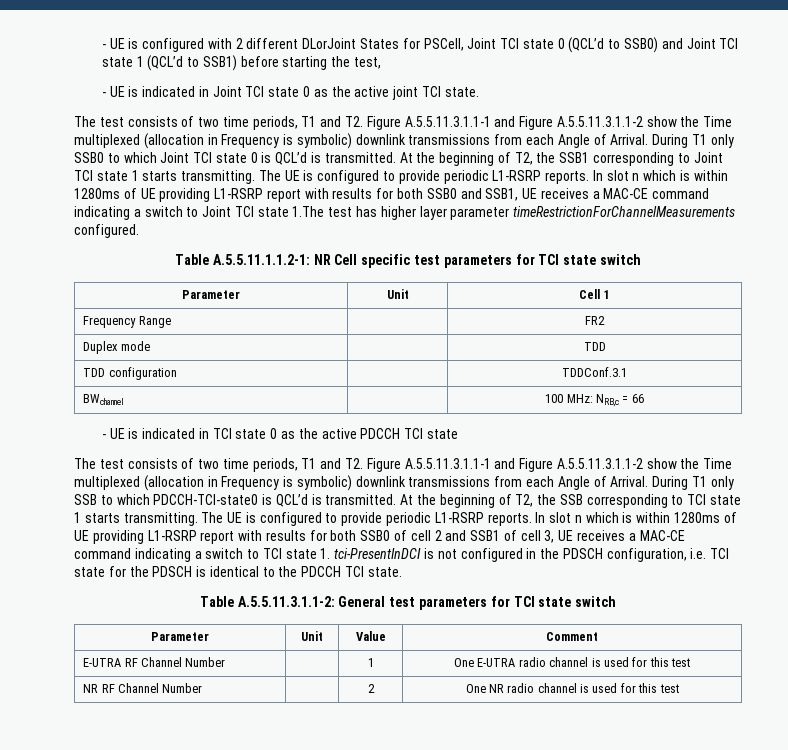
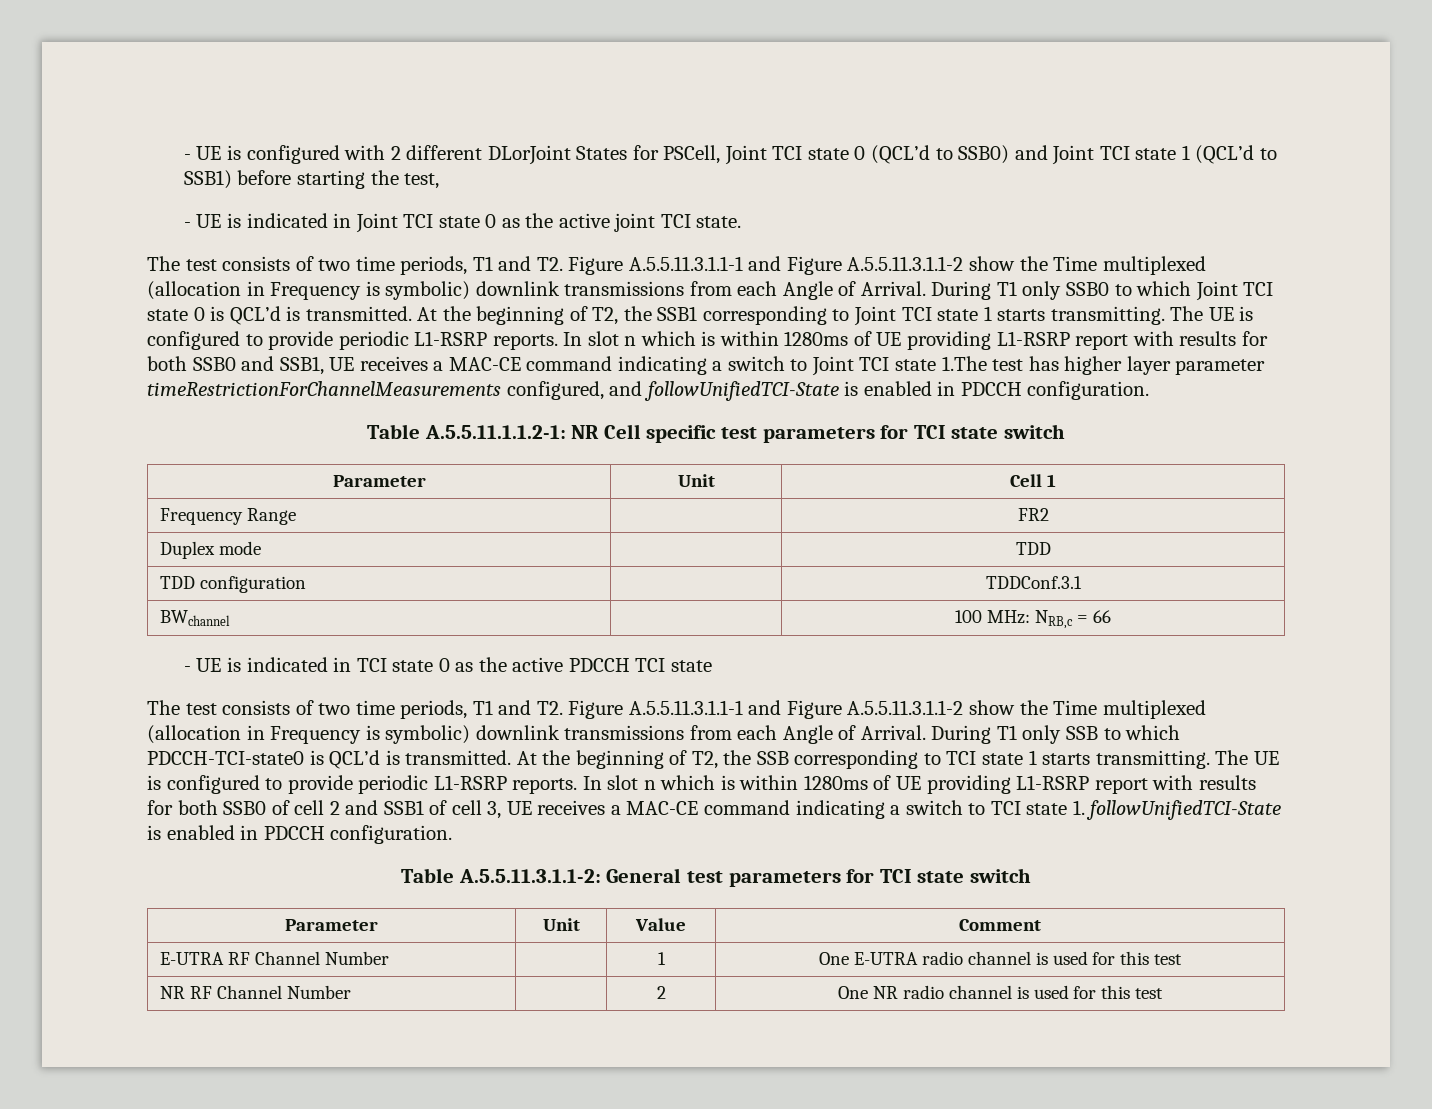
[74,224,139,238] configured. -> [506,381,1150,401] configured, and followUnifiedTCI-State is enabled in PDCCH configuration.
[334,548,730,562] [74,566,402,577] tci-PresentInDCI is not configured in the PDSCH configuration, i.e. TCI state for the PDSCH is identical to the PDCCH TCI state. -> [1086,800,1282,820] [147,825,453,844] followUnifiedTCI-State is enabled in PDCCH configuration.

